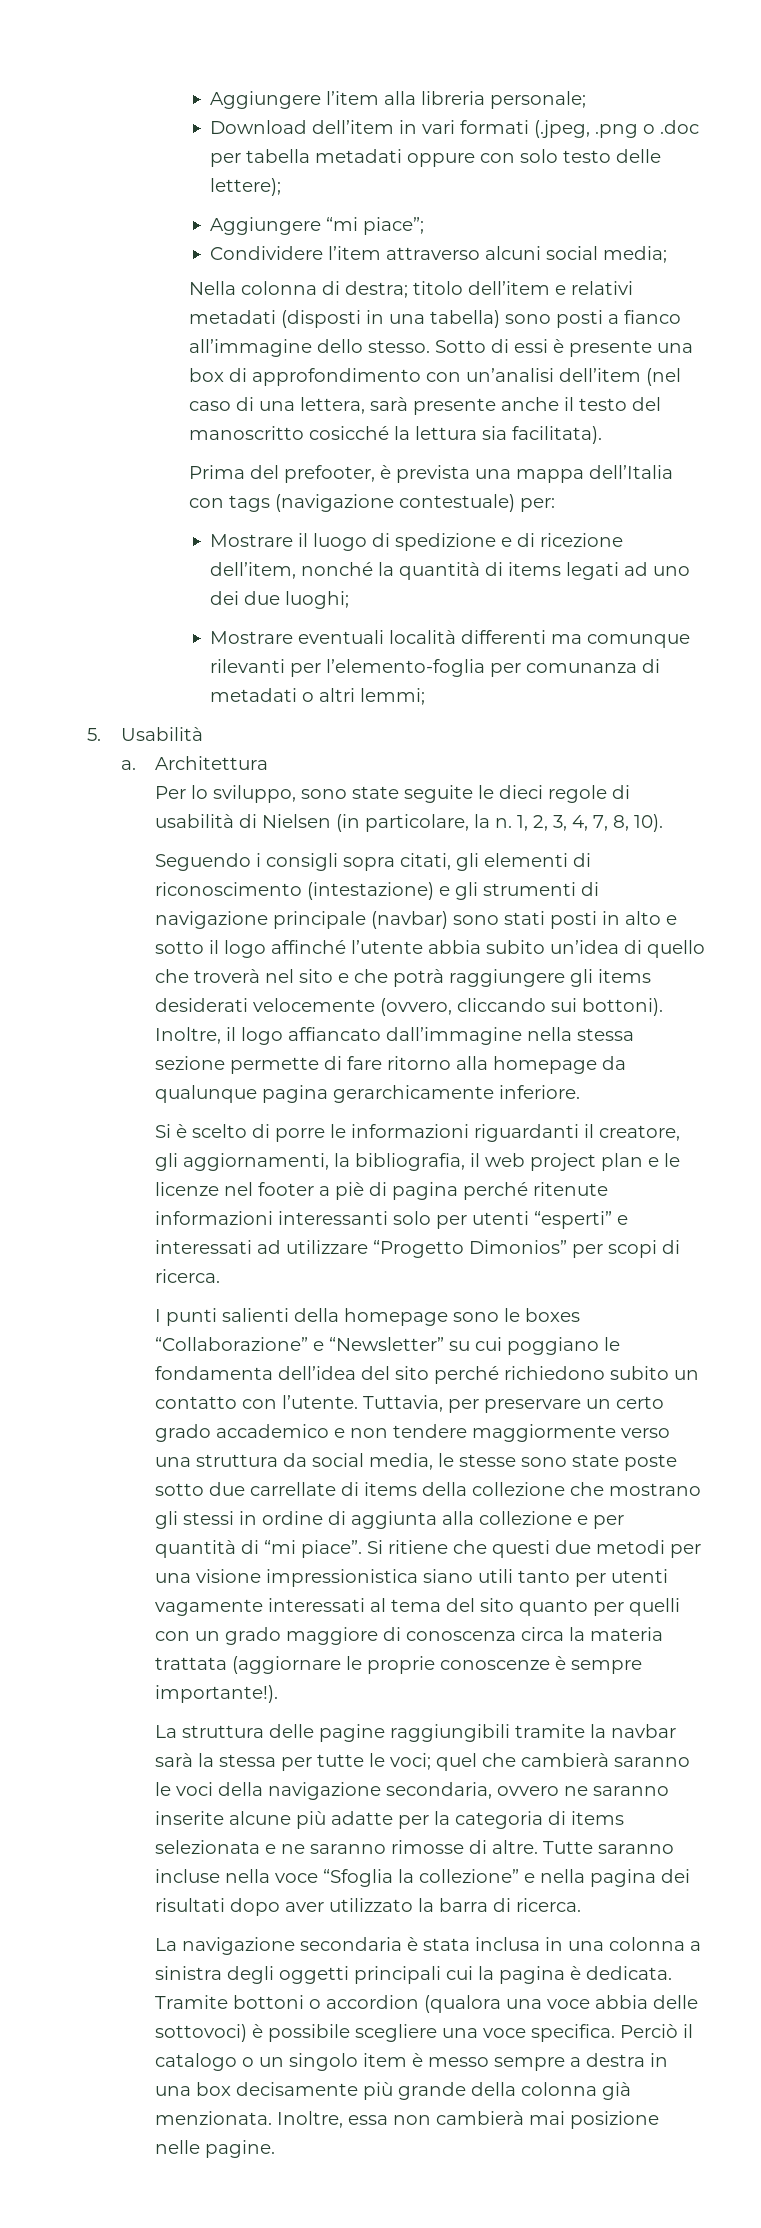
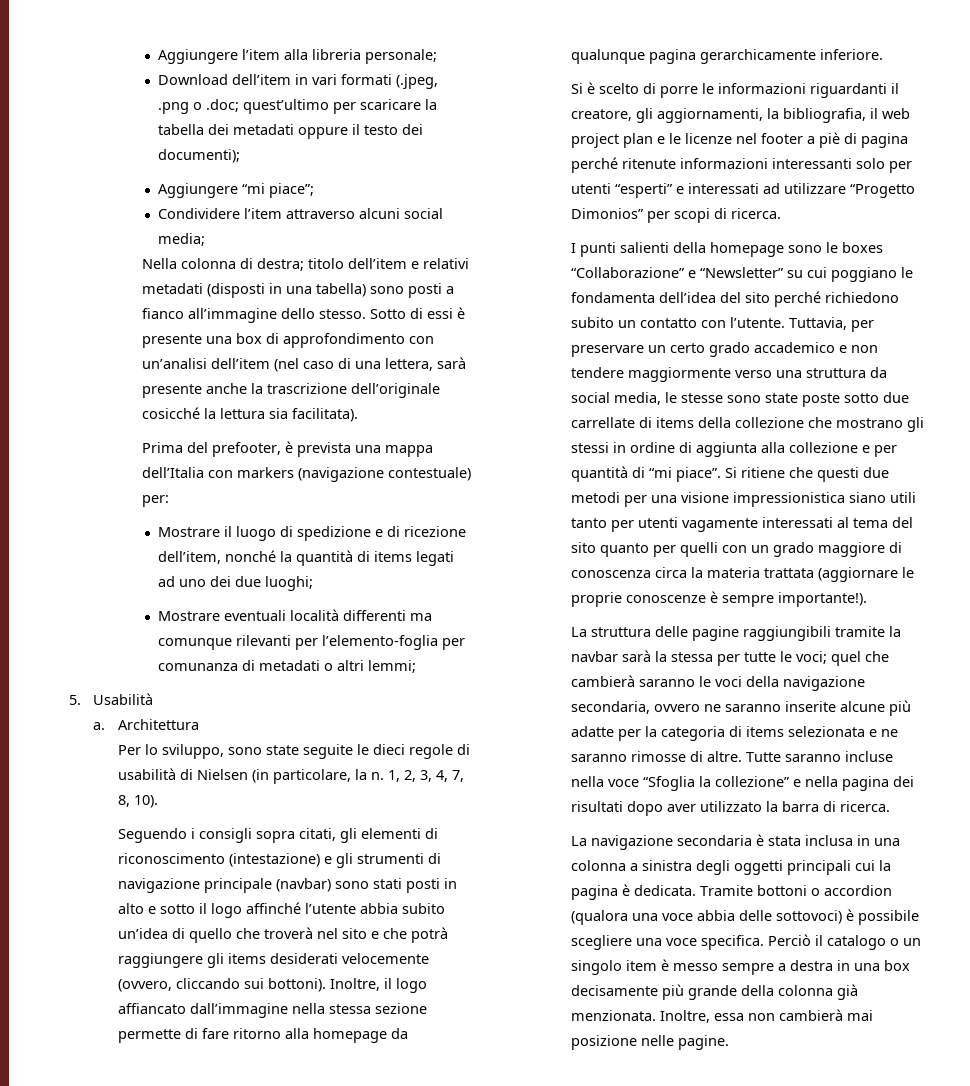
[659,120,699,134] [209,149,661,167] [209,178,281,196] .doc per tabella metadati oppure con solo testo delle lettere); -> [206,99,438,114] [158,124,424,139] [158,149,241,163] .doc; quest’ultimo per scaricare la tabella dei metadati oppure il testo dei documenti);
[564,397,662,411] [189,426,305,440] il testo del manoscritto -> [251,383,441,398] la trascrizione dell’originale
[229,495,271,512] tags -> [237,467,295,478] markers

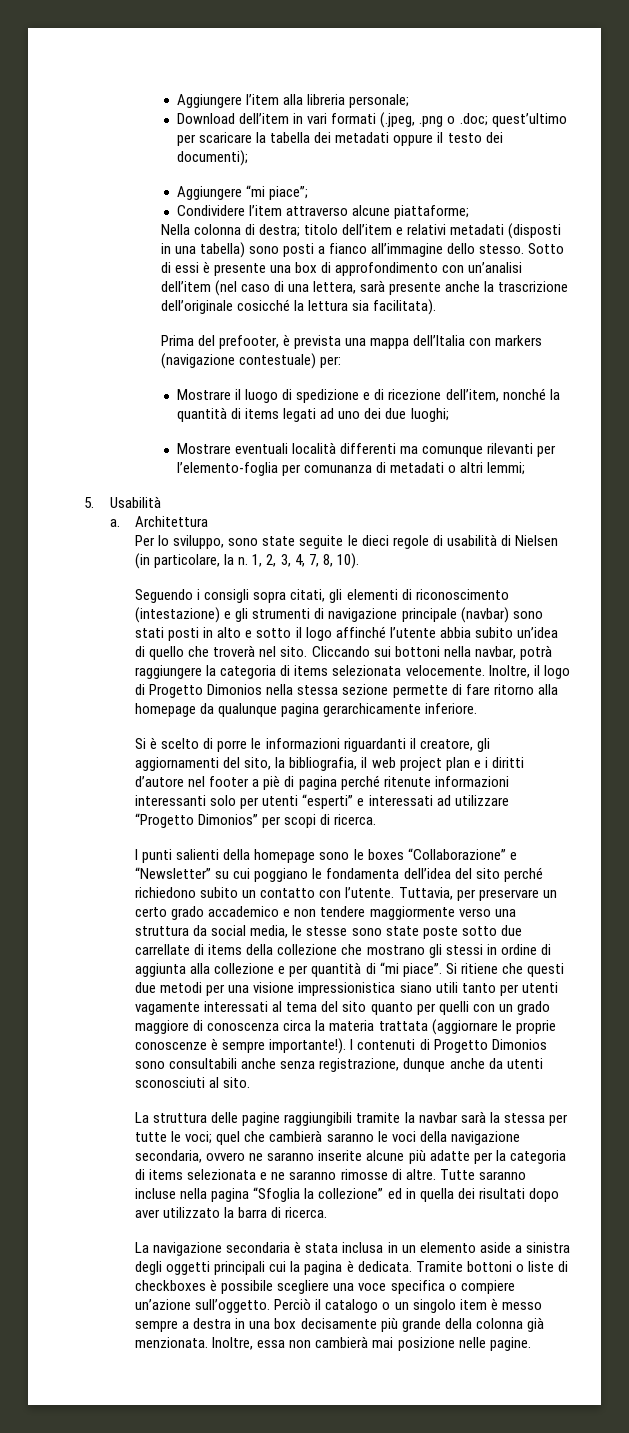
[359,208,444,219] [158,233,206,246] alcuni social media; -> [352,205,470,219] alcune piattaforme;
[341,927,448,943] [117,953,429,968] [117,978,427,993] [117,1003,288,1018] sito e che potrà raggiungere gli items desiderati velocemente (ovvero, cliccando sui bottoni). Inoltre, il logo affiancato dall’immagine -> [280,645,552,660] [135,665,570,679] [135,684,263,698] sito. Cliccando sui bottoni nella navbar, potrà raggiungere la categoria di items selezionata velocemente. Inoltre, il logo di Progetto Dimonios
[656,108,763,123] aggiornamenti, -> [135,757,272,771] aggiornamenti del sito,
[668,133,732,144] le licenze -> [484,757,524,768] [135,776,185,787] i diritti d’autore
(867, 599) none -> [350,1039,547,1053] [135,1058,543,1072] [135,1077,251,1088] I contenuti di Progetto Dimonios sono consultabili anche senza registrazione, dunque anche da utenti sconosciuti al sito.
[607,779,639,787] voce -> [211,1188,250,1202] pagina
[792,776,889,791] e nella pagina -> [387,1188,454,1202] ed in quella
[873,838,900,846] [570,860,626,871] una colonna -> [401,1242,511,1253] un elemento aside
[823,885,892,896] [570,910,842,925] accordion (qualora una voce abbia delle sottovoci) -> [527,1261,568,1272] [135,1280,207,1291] liste di checkboxes
[700,935,764,950] specifica. -> [390,1280,515,1294] [135,1299,271,1313] specifica o compiere un’azione sull’oggetto.

